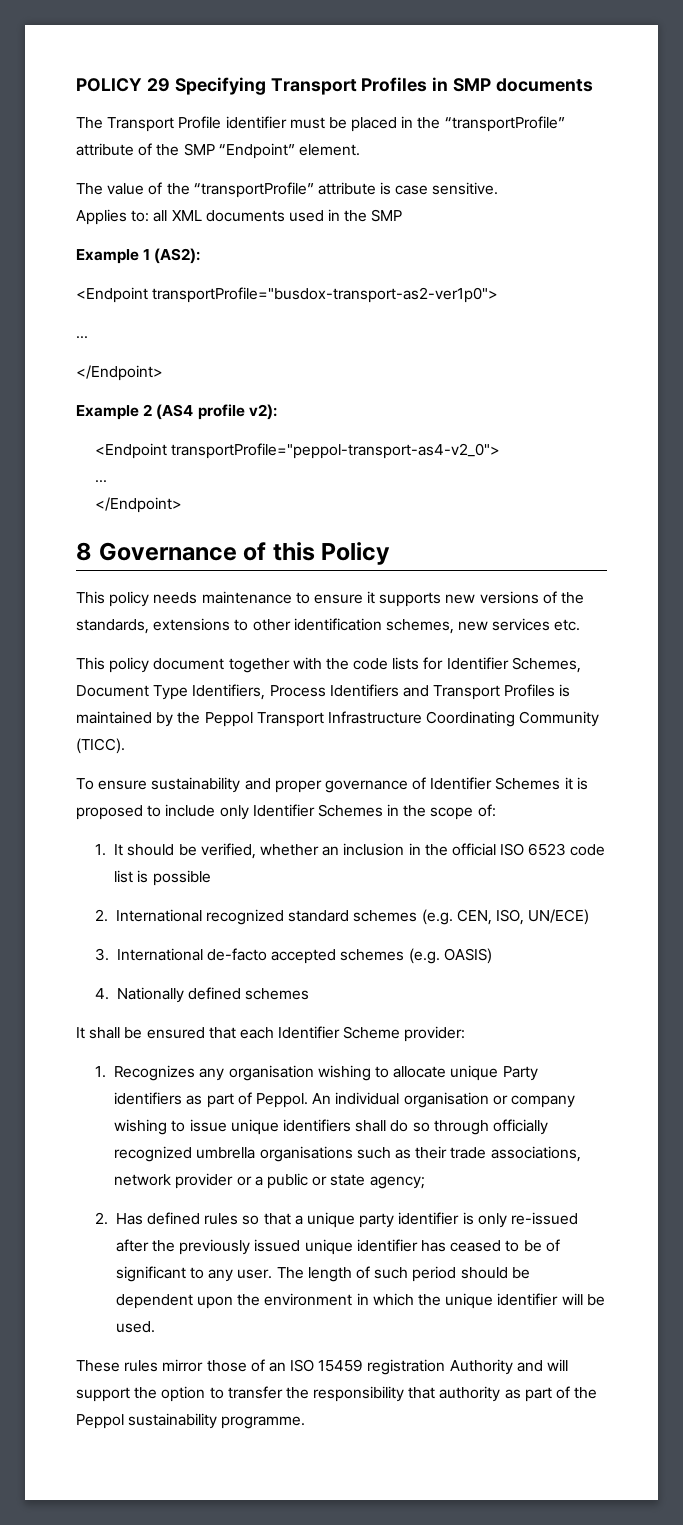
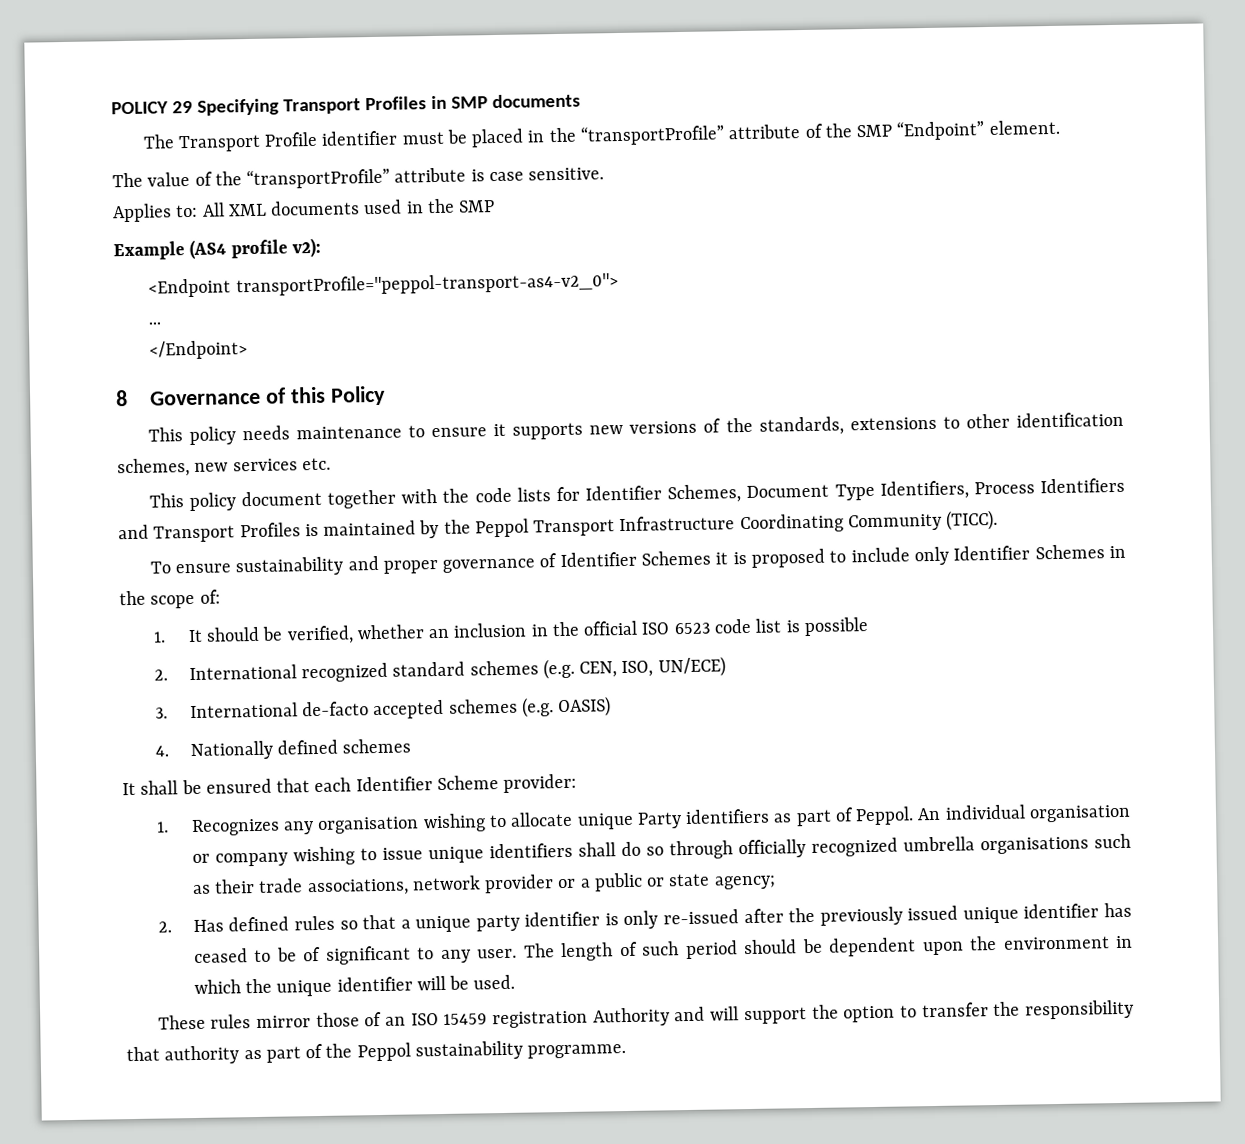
[153,210,168,222] all -> [201,202,225,217] All
[143,248,201,264] [76,287,499,303] [76,336,88,339] [76,365,163,381] [76,404,153,420] 1 (AS2): // <Endpoint transportProfile="busdox-transport-as2-ver1p0"> // ... // </Endpoint> // Example 2 -> (185, 251) none

